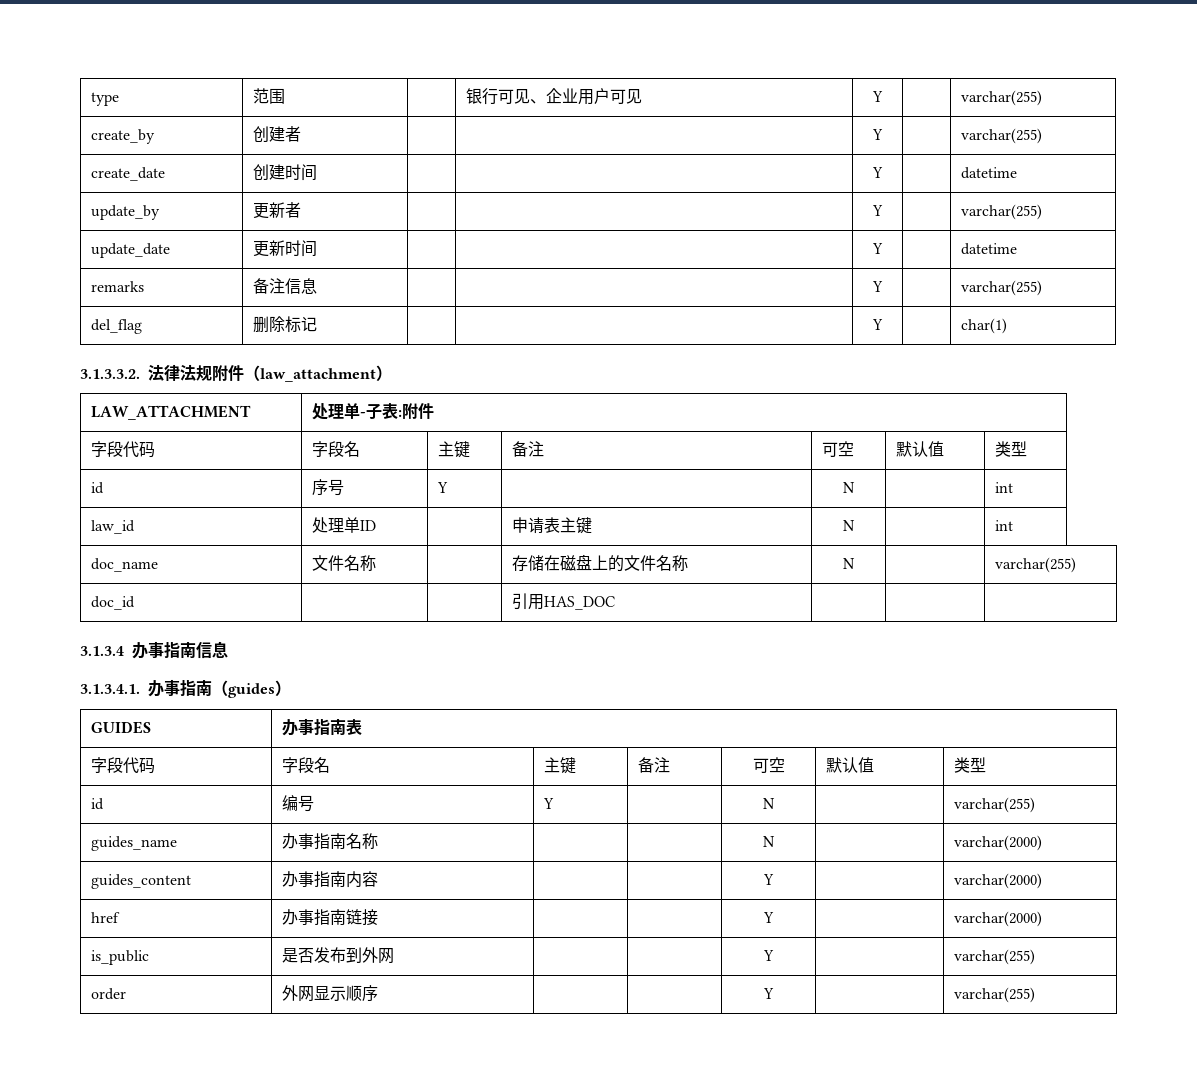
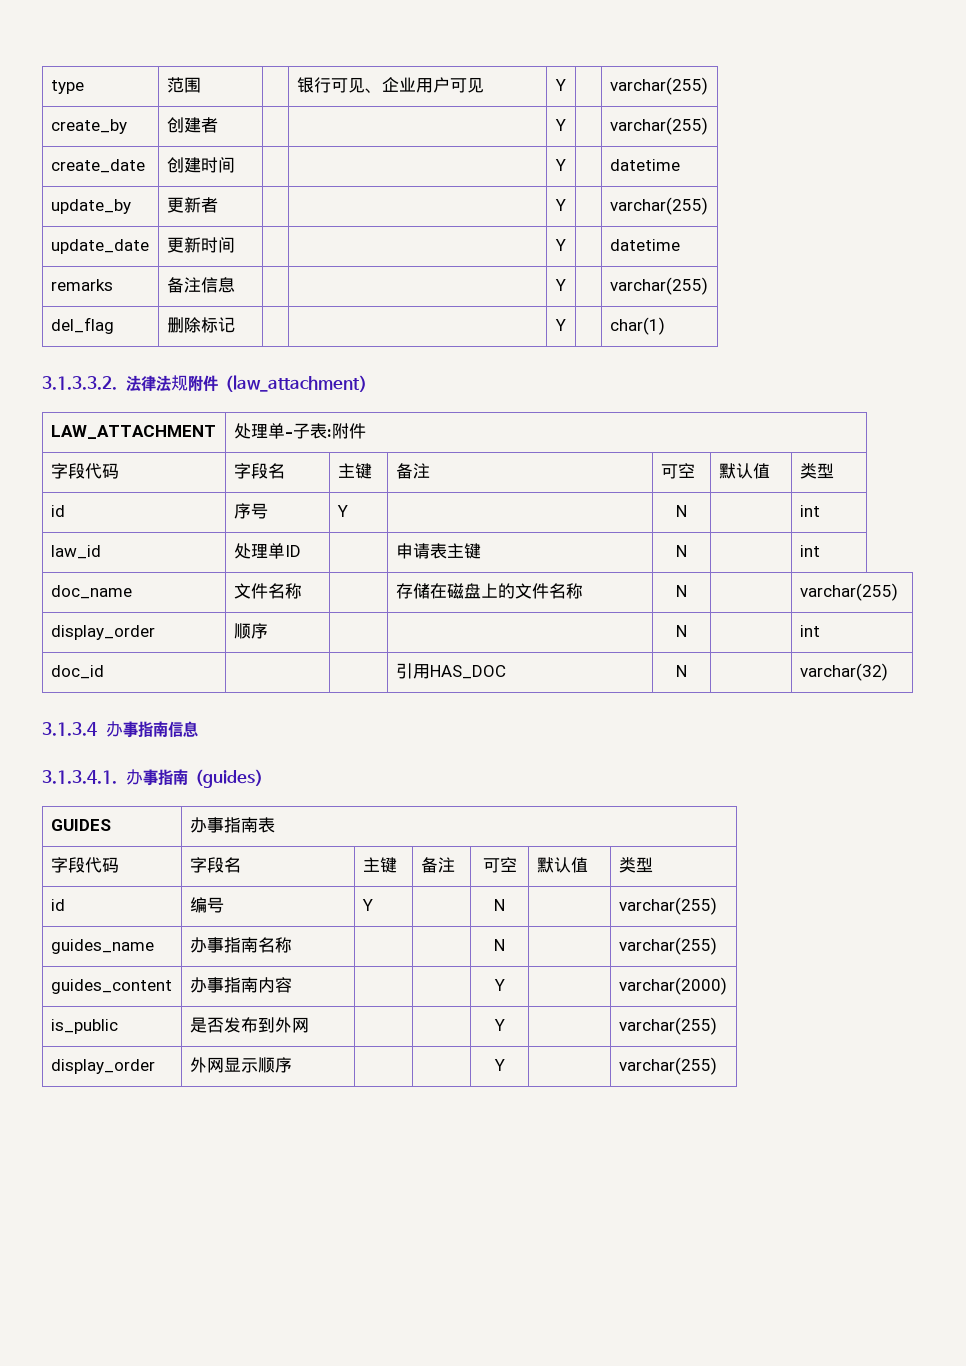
(1076, 565) none -> [50,625,155,640] [233,623,268,639] [676,625,687,637] [799,625,820,637] // display_order | 顺序 | | | N | | int
(615, 603) | | -> [676,665,687,677] [799,663,888,681] N | | varchar(32)
[953,835,1042,851] varchar(2000) -> [618,937,717,955] varchar(255)
[90,912,120,923] [281,909,378,926] [763,912,775,923] [953,911,1042,927] // href | 办事指南链接 | | | Y | | varchar(2000) -> (727, 986) none
[90,988,126,1000] order -> [50,1059,155,1074] display_order

